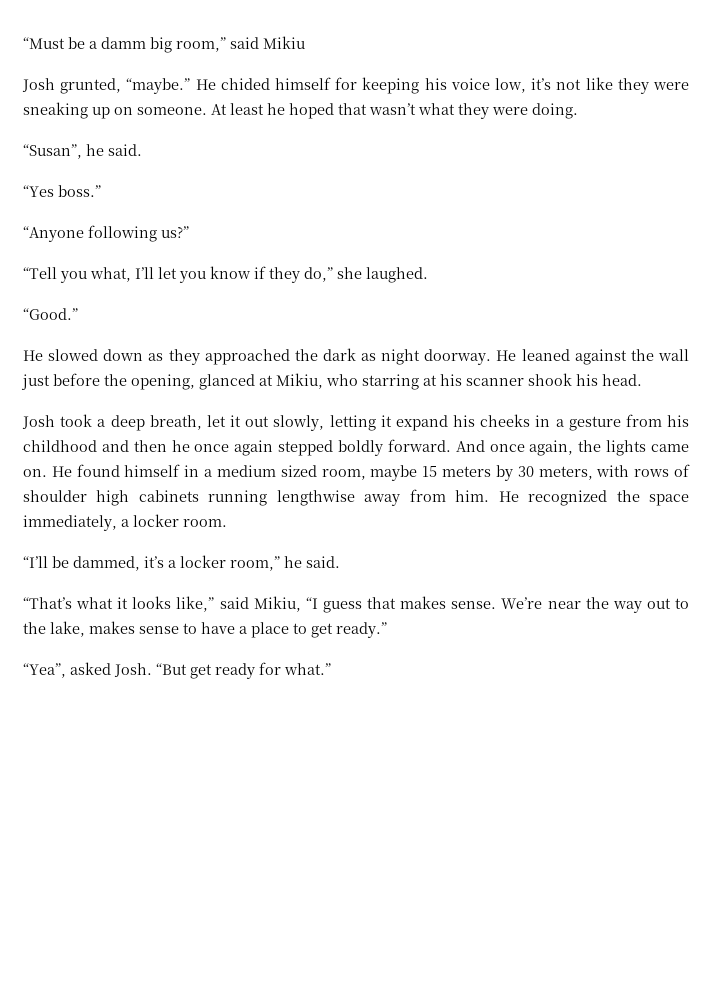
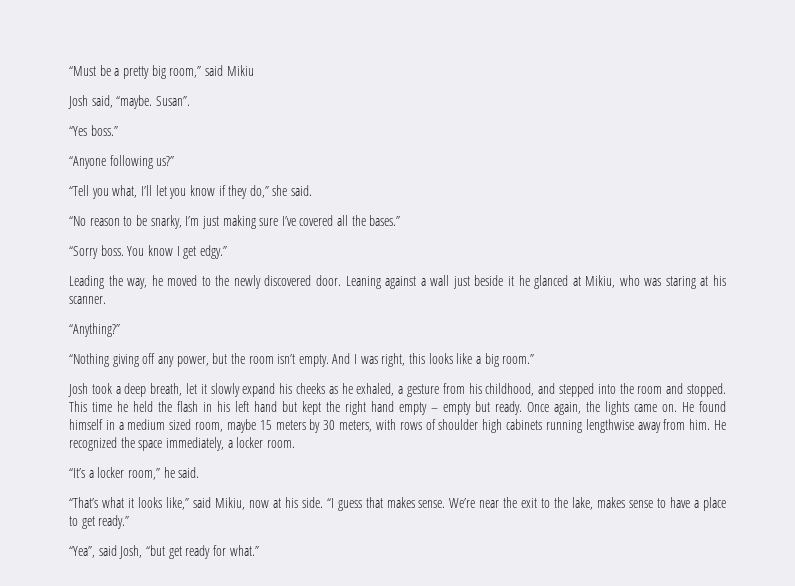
[101,37,146,49] damm -> [122,66,149,79] pretty
[60,77,690,94] [23,102,578,119] [23,144,142,159] grunted, “maybe.” He chided himself for keeping his voice low, it’s not like they were sneaking up on someone. At least he hoped that wasn’t what they were doing. // “Susan”, he said. -> [91,95,190,109] said, “maybe. Susan”.
[366,267,428,283] [23,308,78,320] [23,348,689,365] [21,373,642,390] laughed. // “Good.” // He slowed down as they approached the dark as night doorway. He leaned against the wall just before the opening, glanced at Mikiu, who starring at his scanner shook his head. -> [291,185,313,196] [69,215,401,229] [69,245,227,259] [69,275,726,289] [69,296,106,304] [69,323,120,337] [69,353,535,367] said. // “No reason to be snarky, I’m just making sure I’ve covered all the bases.” // “Sorry boss. You know I get edgy.” // Leading the way, he moved to the newly discovered door. Leaning against a wall just beside it he glanced at Mikiu, who was staring at his scanner. // “Anything?” // “Nothing giving off any power, but the room isn’t empty. And I was right, this looks like a big room.”
[245,414,689,431] [23,439,525,456] out slowly, letting it expand his cheeks in a gesture from his childhood and then he once again stepped boldly forward. And once -> [210,383,726,397] [69,401,549,415] slowly expand his cheeks as he exhaled, a gesture from his childhood, and stepped into the room and stopped. This time he held the flash in his left hand but kept the right hand empty – empty but ready. Once
[23,556,164,571] “I’ll be dammed, it’s -> [69,468,85,478] “It’s
(301, 604) none -> [248,497,323,508] now at his side.
[612,598,671,613] way out -> [521,498,538,508] exit
[70,662,187,677] asked Josh. “But -> [98,545,165,559] said Josh, “but

